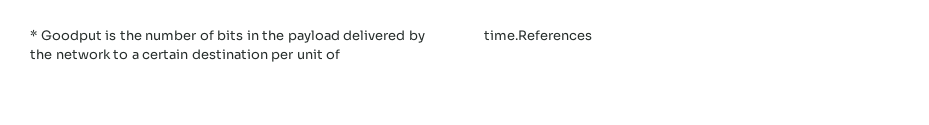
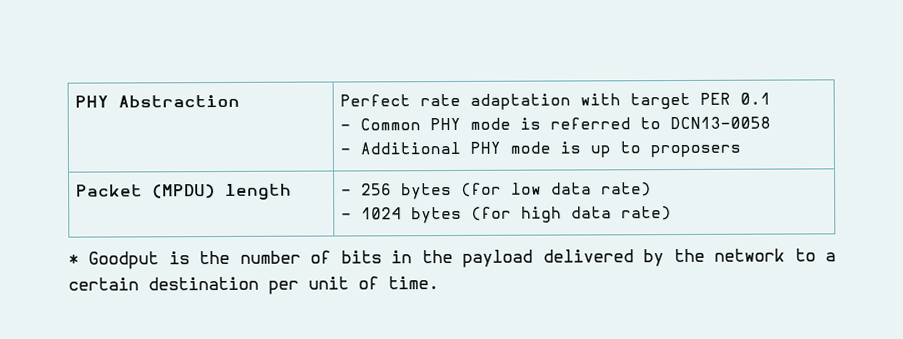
(30, 34) none -> [74,94,240,108] [339,92,771,110] [339,116,771,131] [339,141,741,158] [75,183,292,200] [340,182,652,200] [340,206,672,224] PHY Abstraction | Perfect rate adaptation with target PER 0.1 // - Common PHY mode is referred to DCN13-0058 // - Additional PHY mode is up to proposers // Packet (MPDU) length | - 256 bytes (for low data rate) // - 1024 bytes (for high data rate) //
[484,30,592,41] time.References -> [388,276,439,290] time.

